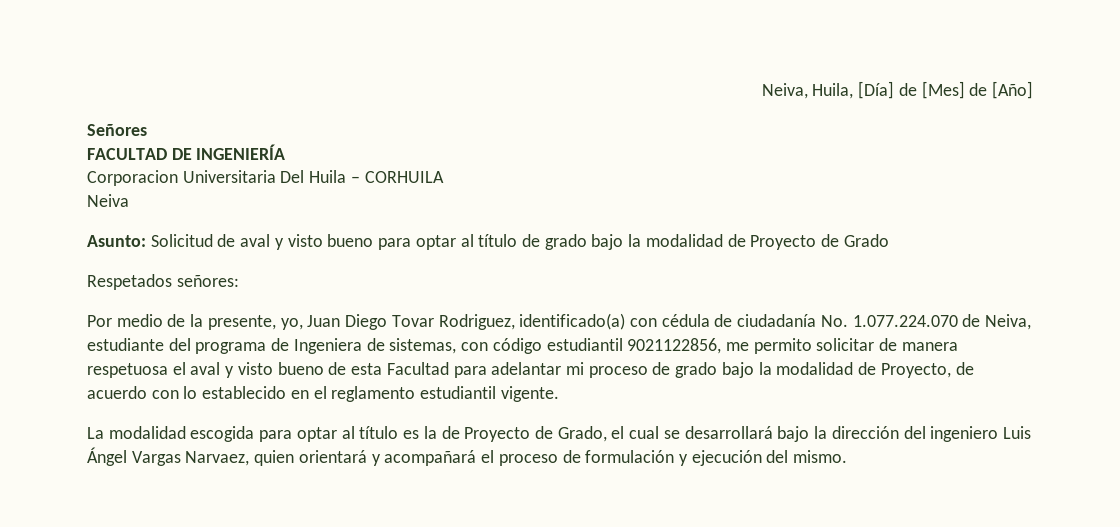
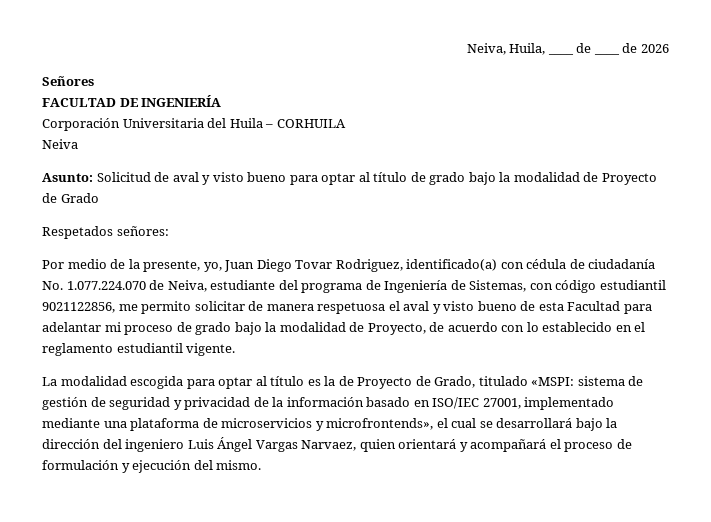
[858,81,1033,99] [Día] de [Mes] de [Año] -> [547,53,574,55] [576,43,592,53] [593,53,620,55] [622,43,669,53] ____ de ____ de 2026
[87,170,305,186] Corporacion Universitaria Del -> [42,118,227,131] Corporación Universitaria del
[293,338,457,354] Ingeniera de sistemas, -> [384,280,527,293] Ingeniería de Sistemas,
(607, 434) none -> [478,376,644,386] [42,397,615,410] [42,418,434,431] titulado «MSPI: sistema de gestión de seguridad y privacidad de la información basado en ISO/IEC 27001, implementado mediante una plataforma de microservicios y microfrontends»,

